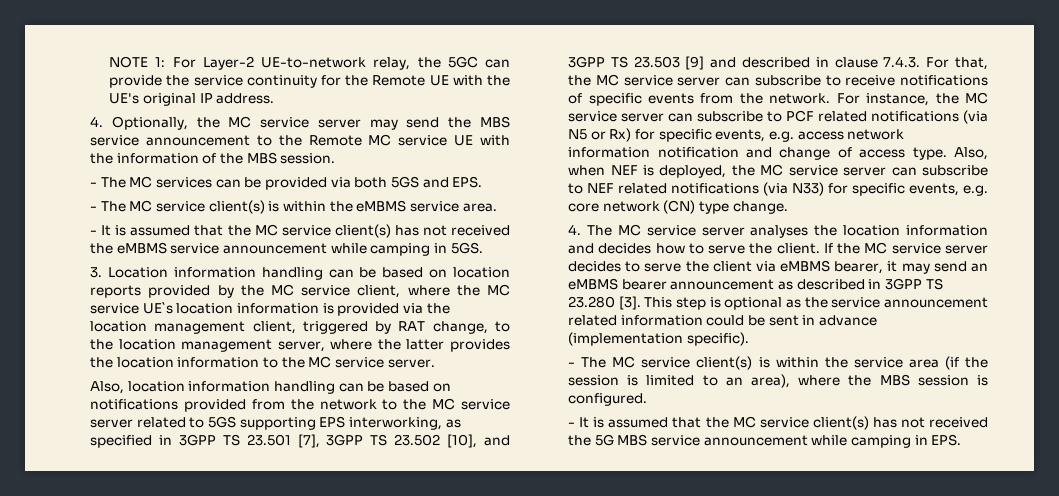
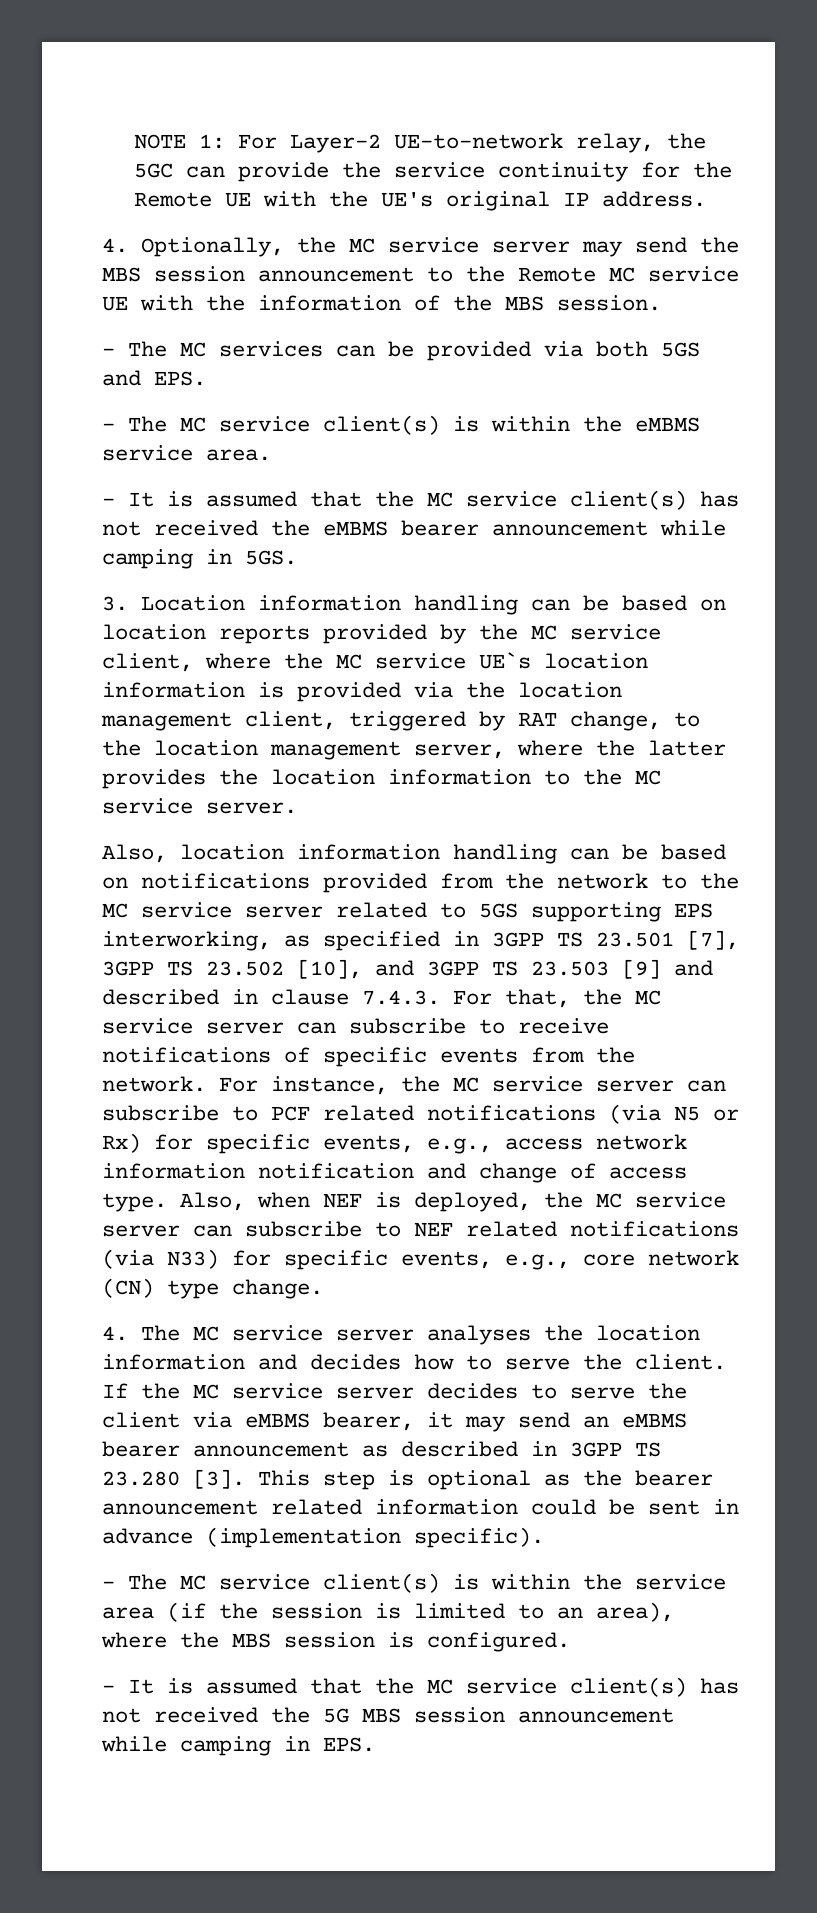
[90,135,140,146] service -> [153,266,245,282] session
[170,243,220,254] service -> [400,520,479,536] bearer
[768,131,794,142] e.g. -> [426,1138,492,1154] e.g.,
[962,185,988,196] e.g. -> [504,1254,570,1270] e.g.,
[831,297,881,308] service -> [634,1470,713,1486] bearer
[651,435,701,446] service -> [413,1707,505,1723] session

